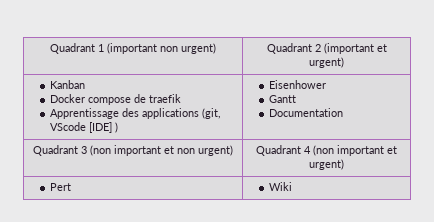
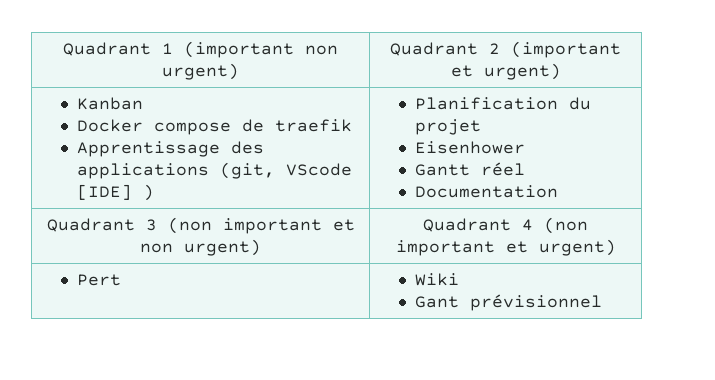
(119, 127) none -> [414,97,591,110] [414,119,481,135] Planification du projet //
(297, 99) none -> [480,162,525,176] réel
(293, 186) none -> [414,294,602,311] // Gant prévisionnel

